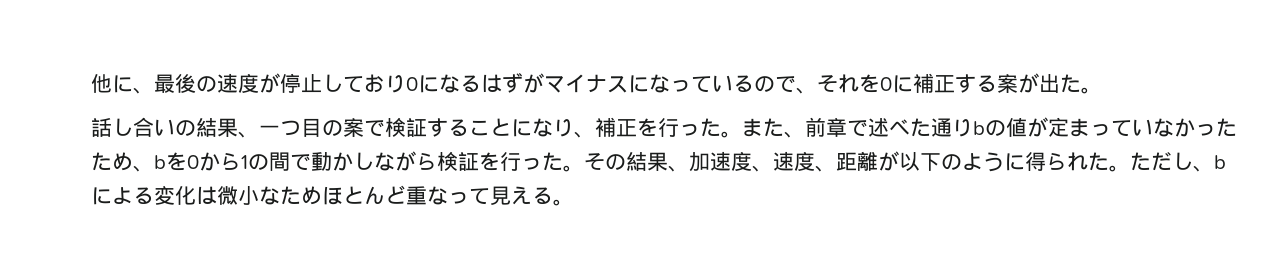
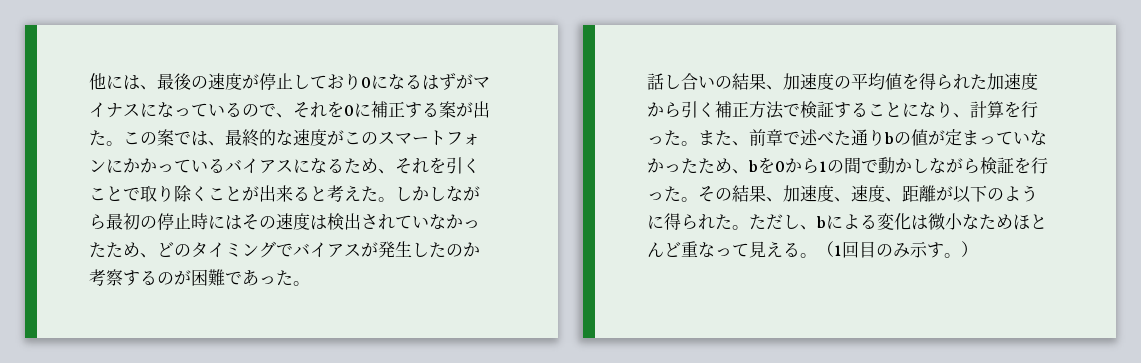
(133, 84) none -> [123,75,141,90] は
[90,117,364,138] // 話し合いの結果、一つ目の案 -> [123,129,481,147] [89,157,481,174] [89,185,481,202] [89,213,481,230] [89,241,481,258] [89,269,311,286] [647,73,1039,90] [647,101,785,119] この案では、最終的な速度がこのスマートフォンにかかっているバイアスになるため、それを引くことで取り除くことが出来ると考えた。しかしながら最初の停止時にはその速度は検出されていなかったため、どのタイミングでバイアスが発生したのか考察するのが困難であった。 // 話し合いの結果、加速度の平均値を得られた加速度から引く補正方法
[594,117,637,137] 補正 -> [970,101,1005,118] 計算
(574, 202) none -> [817,241,979,258] （1回目のみ示す。）

